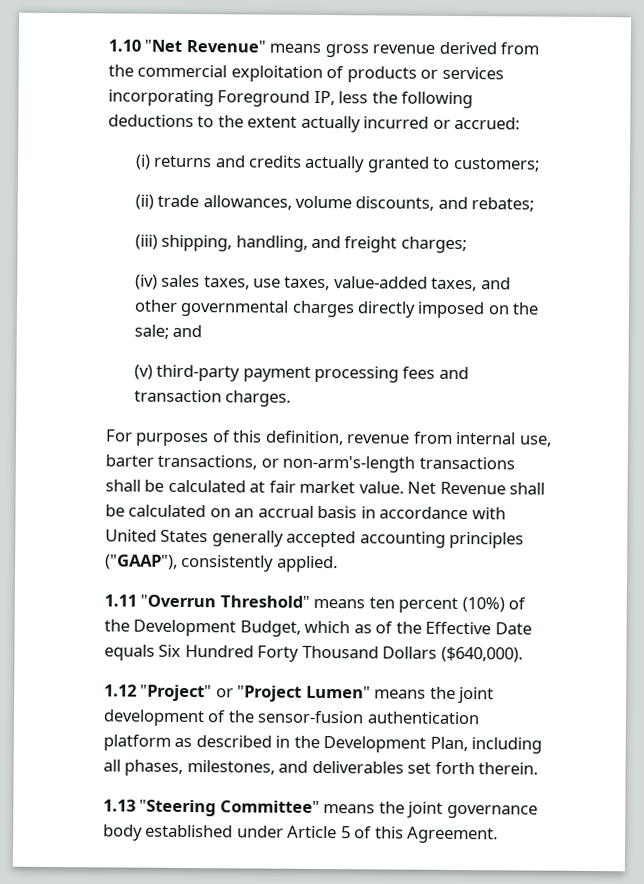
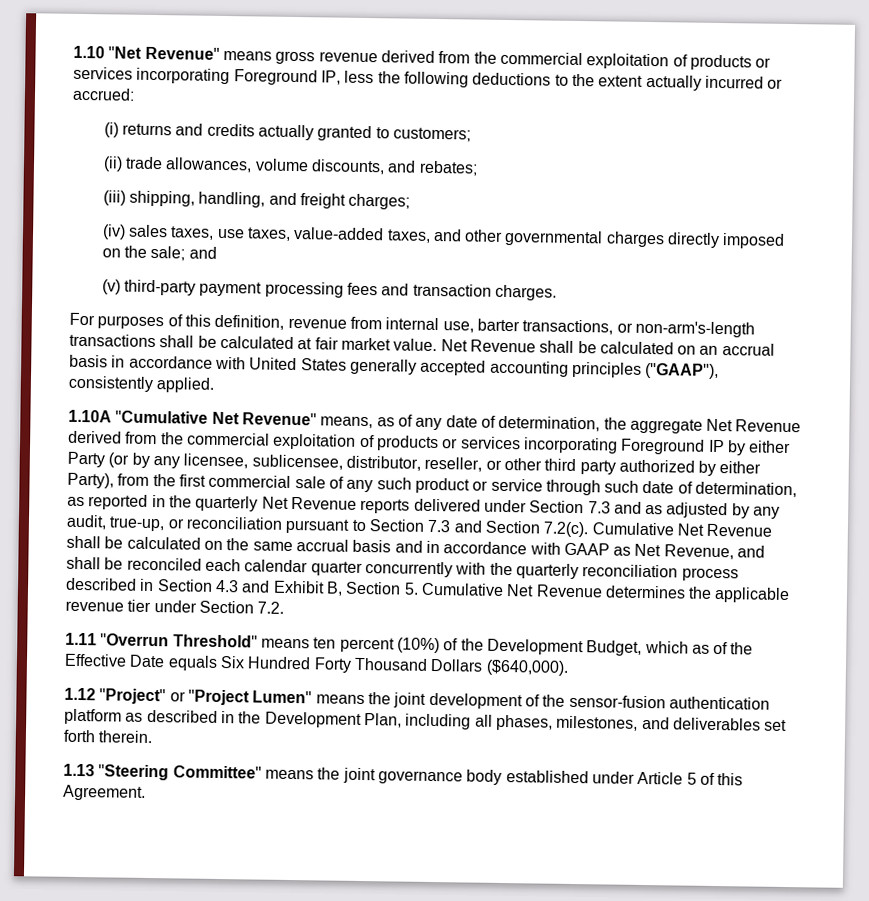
(338, 564) none -> [68,409,802,434] [68,430,792,456] [67,451,762,476] [67,472,798,498] [67,494,781,519] [66,514,773,538] [66,535,766,560] [66,556,739,582] [65,577,791,604] [65,599,285,614] // 1.10A "Cumulative Net Revenue" means, as of any date of determination, the aggregate Net Revenue derived from the commercial exploitation of products or services incorporating Foreground IP by either Party (or by any licensee, sublicensee, distributor, reseller, or other third party authorized by either Party), from the first commercial sale of any such product or service through such date of determination, as reported in the quarterly Net Revenue reports delivered under Section 7.3 and as adjusted by any audit, true-up, or reconciliation pursuant to Section 7.3 and Section 7.2(c). Cumulative Net Revenue shall be calculated on the same accrual basis and in accordance with GAAP as Net Revenue, and shall be reconciled each calendar quarter concurrently with the quarterly reconciliation process described in Section 4.3 and Exhibit B, Section 5. Cumulative Net Revenue determines the applicable revenue tier under Section 7.2.

